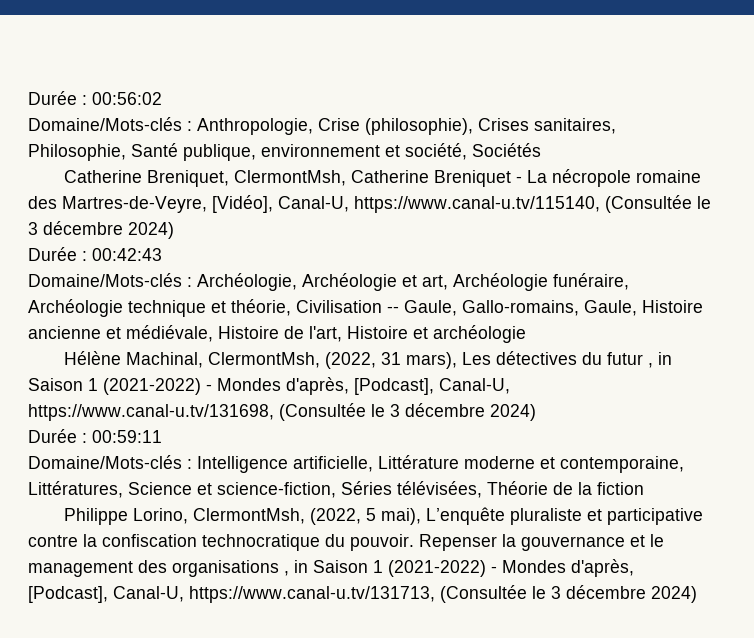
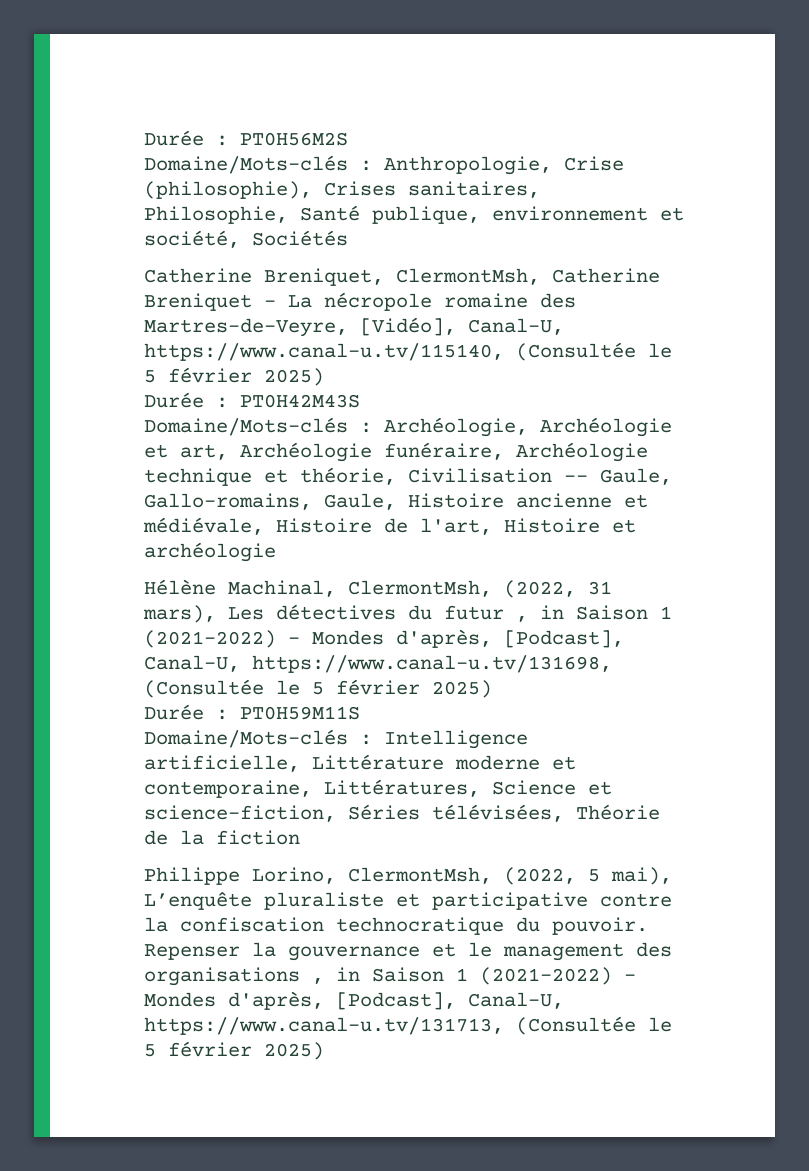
[28,91,162,105] Durée : 00:56:02 -> [144,130,348,146] Durée : PT0H56M2S
[28,221,174,239] [28,247,162,261] 3 décembre 2024) // Durée : 00:42:43 -> [144,367,324,386] [144,392,360,408] 5 février 2025) // Durée : PT0H42M43S
[390,403,536,421] [28,429,162,443] 3 décembre 2024) // Durée : 00:59:11 -> [312,679,492,698] [144,704,360,720] 5 février 2025) // Durée : PT0H59M11S
[551,585,697,603] 3 décembre 2024) -> [144,1041,324,1060] 5 février 2025)

